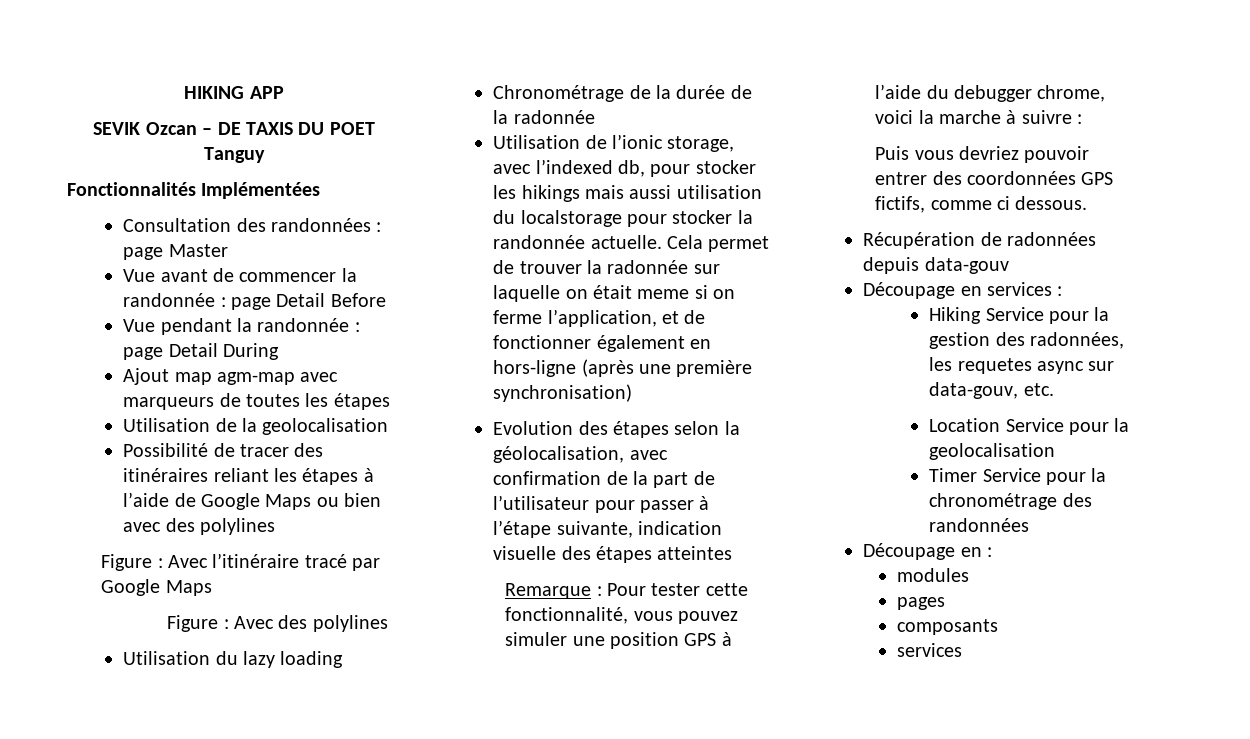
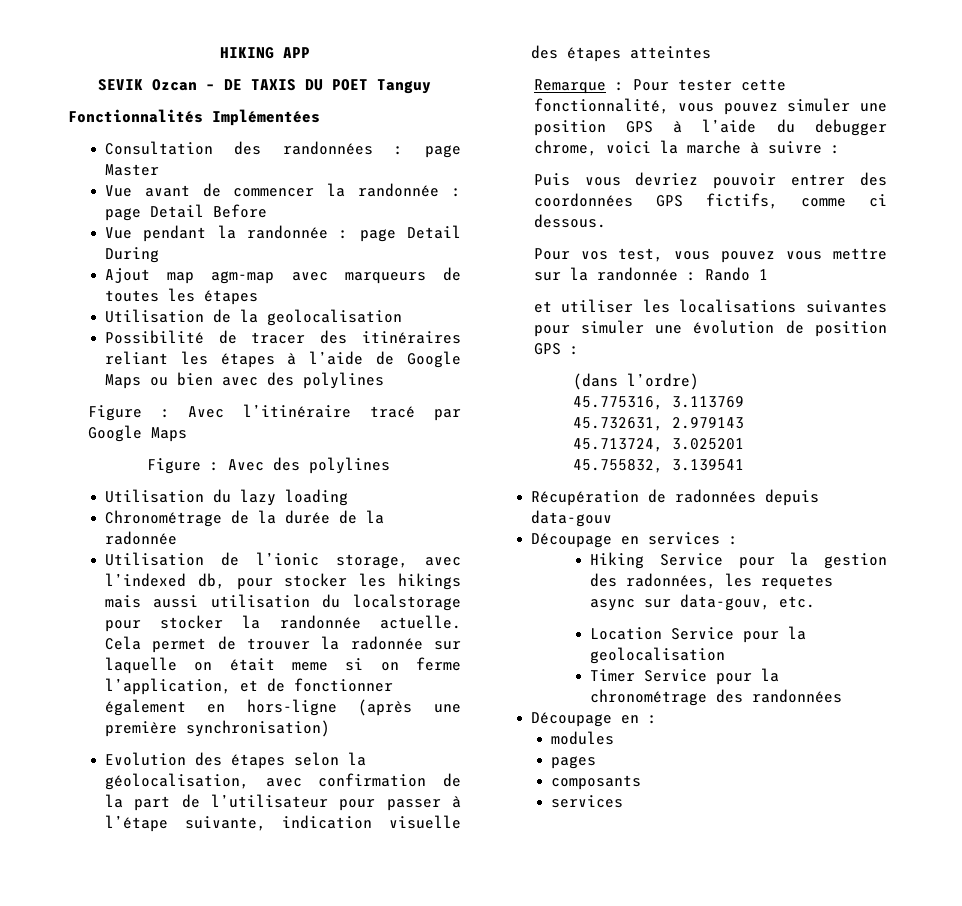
(1088, 203) none -> [533,248,887,263] [533,267,768,281] [533,299,887,313] [533,320,887,337] [533,343,579,355] [573,373,700,390] [573,396,745,410] [573,417,745,431] [573,438,745,452] [573,459,745,473] // Pour vos test, vous pouvez vous mettre sur la randonnée : Rando 1 // et utiliser les localisations suivantes pour simuler une évolution de position GPS : // (dans l’ordre) // 45.775316, 3.113769 // 45.732631, 2.979143 // 45.713724, 3.025201 // 45.755832, 3.139541

